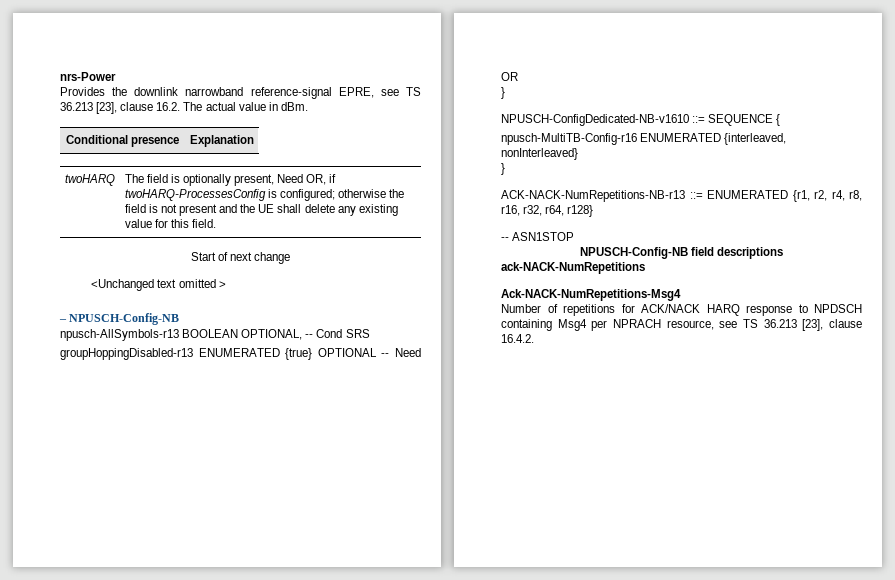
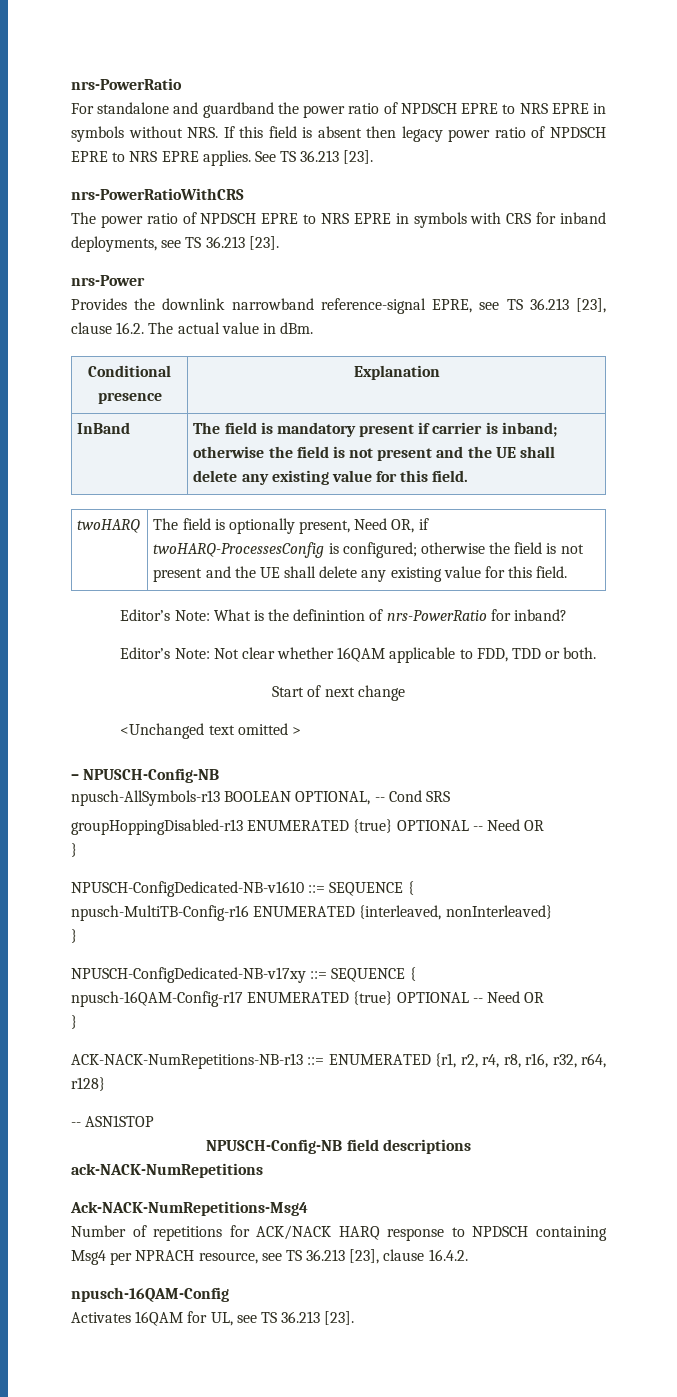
(60, 76) none -> [71,78,182,90] [71,102,606,118] [71,126,607,142] [71,150,374,166] [71,188,244,200] [71,212,606,228] [71,236,279,252] nrs-PowerRatio // For standalone and guardband the power ratio of NPDSCH EPRE to NRS EPRE in symbols without NRS. If this field is absent then legacy power ratio of NPDSCH EPRE to NRS EPRE applies. See TS 36.213 [23]. // nrs-PowerRatioWithCRS // The power ratio of NPDSCH EPRE to NRS EPRE in symbols with CRS for inband deployments, see TS 36.213 [23]. //
(254, 141) none -> [77,422,131,434] [193,422,557,437] [193,446,555,461] [193,470,469,485] // InBand | The field is mandatory present if carrier is inband; otherwise the field is not present and the UE shall delete any existing value for this field.
(217, 223) none -> [120,609,568,621] [120,647,597,663] // Editor’s Note: What is the definintion of nrs-PowerRatio for inband? // Editor’s Note: Not clear whether 16QAM applicable to FDD, TDD or both.
(505, 169) none -> [71,967,416,983] [71,991,545,1007] [71,1015,77,1029] // NPUSCH-ConfigDedicated-NB-v17xy ::= SEQUENCE { // npusch-16QAM-Config-r17 ENUMERATED {true} OPTIONAL -- Need OR // }
(534, 338) none -> [71,1287,229,1302] [71,1311,355,1326] // npusch-16QAM-Config // Activates 16QAM for UL, see TS 36.213 [23].

